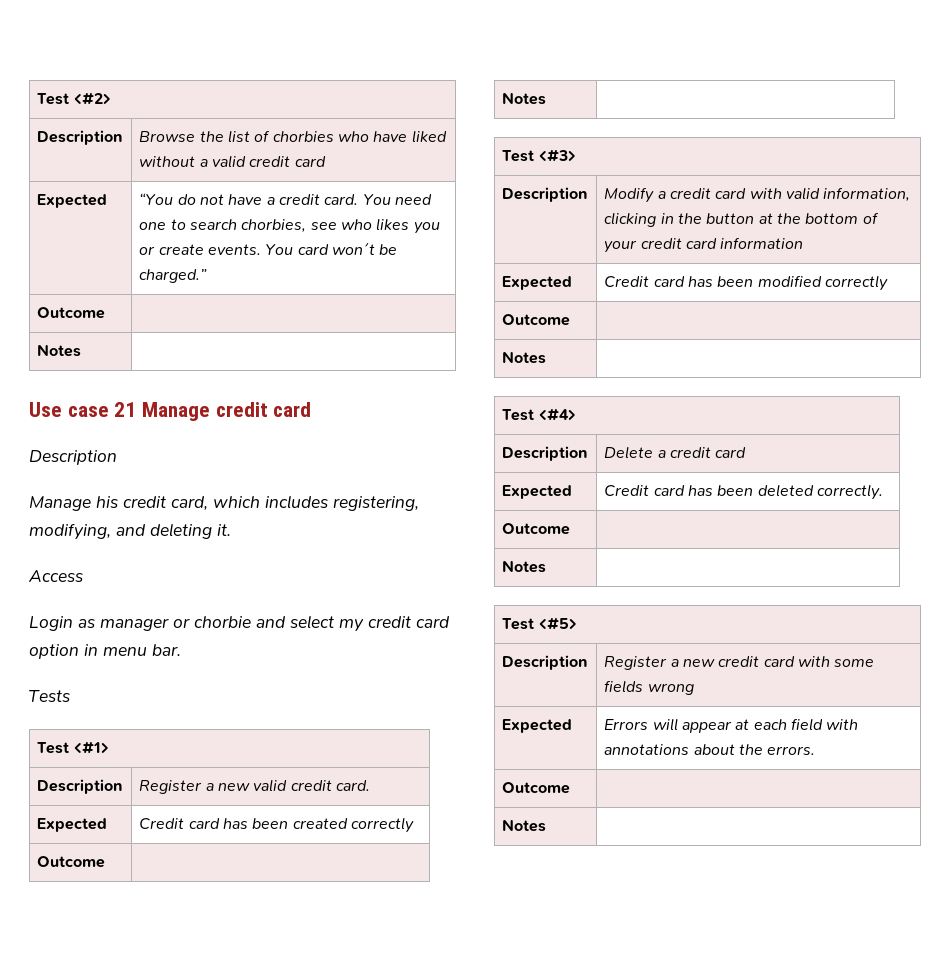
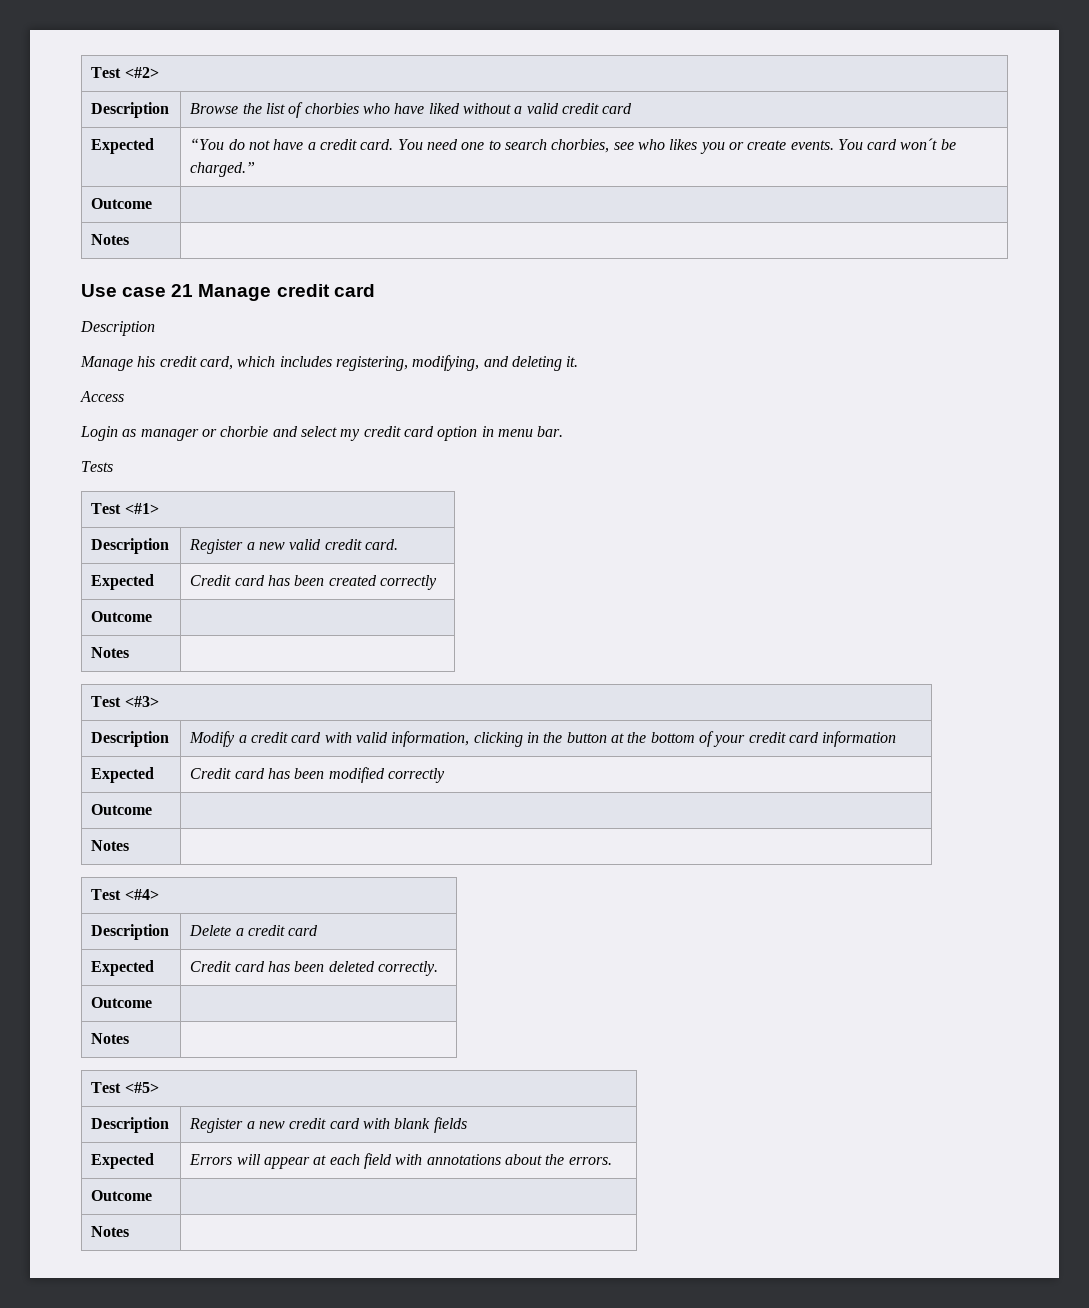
[834,658,875,667] some -> [394,1118,431,1129] blank
[647,683,694,695] wrong -> (467, 1125) none

